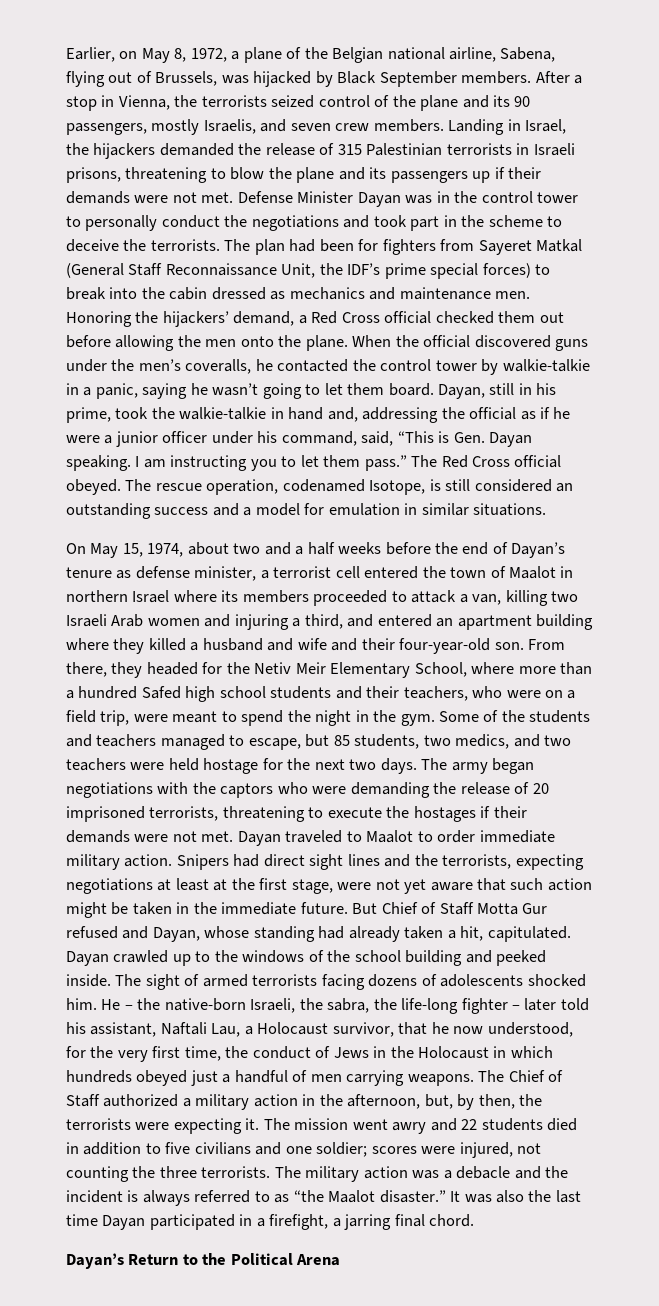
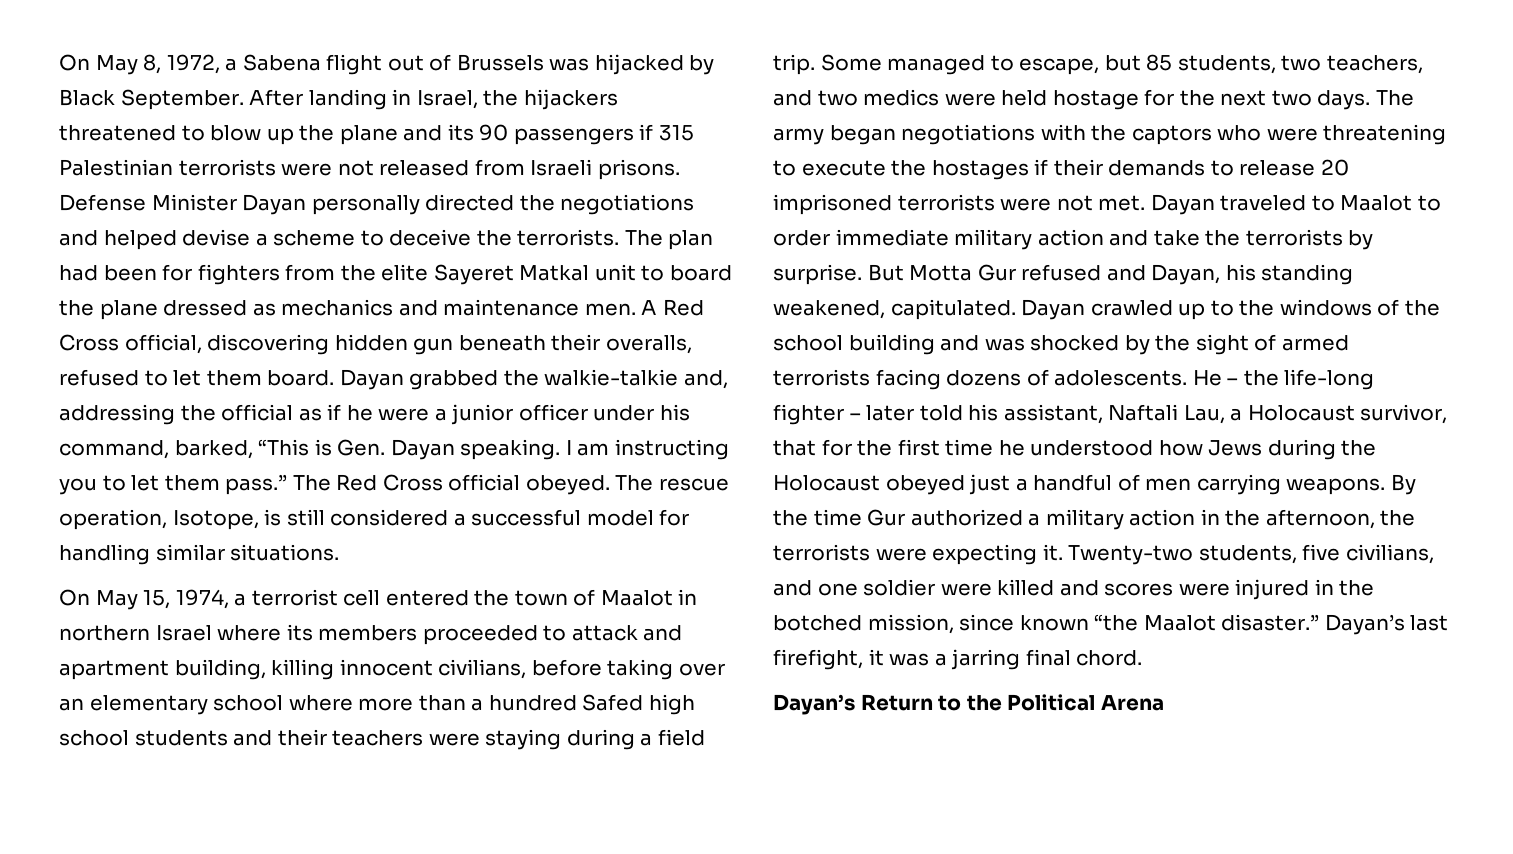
[66,47,138,62] Earlier, on -> [59,54,90,71] On
[243,47,556,63] [66,71,105,87] plane of the Belgian national airline, Sabena, flying -> [242,54,383,75] Sabena flight
[155,71,218,86] Brussels, -> [456,54,544,71] Brussels
[379,71,583,87] [66,95,390,111] September members. After a stop in Vienna, the terrorists seized control of -> [120,89,618,110] [59,125,294,145] September. After landing in Israel, the hijackers threatened to blow up
[66,119,567,135] [66,143,575,159] [66,167,542,183] [66,191,579,207] [66,215,485,231] passengers, mostly Israelis, and seven crew members. Landing in Israel, the hijackers demanded the release of 315 Palestinian terrorists in Israeli prisons, threatening to blow the plane and its passengers up if their demands were not met. Defense Minister Dayan was in the control tower to personally conduct the negotiations and took part in the -> [513,124,694,145] [59,159,680,180] [59,194,695,215] [59,229,268,250] passengers if 315 Palestinian terrorists were not released from Israeli prisons. Defense Minister Dayan personally directed the negotiations and helped devise a
[478,239,583,255] [66,263,551,279] [66,287,208,300] Sayeret Matkal (General Staff Reconnaissance Unit, the IDF’s prime special forces) to break into the cabin -> [340,264,732,285] [59,300,158,320] the elite Sayeret Matkal unit to board the plane
[66,311,564,327] [66,335,589,351] [66,359,590,375] [66,383,557,399] [66,407,324,423] Honoring the hijackers’ demand, a Red Cross official checked them out before allowing the men onto the plane. When the official discovered guns under the men’s coveralls, he contacted the control tower by walkie-talkie in a panic, saying he wasn’t going to let them board. Dayan, still in his prime, took the walkie-talkie in hand -> [641,299,704,316] [59,334,692,355] [59,369,679,390] A Red Cross official, discovering hidden gun beneath their overalls, refused to let them board. Dayan grabbed the walkie-talkie
[361,431,394,446] said, -> [174,440,253,459] barked,
[282,479,365,492] codenamed -> (167, 519) none
[556,483,574,492] [66,503,418,519] an outstanding success and a model for emulation in -> [453,509,690,526] [59,544,150,565] a successful model for handling
[187,542,566,558] [66,566,257,581] about two and a half weeks before the end of Dayan’s tenure as defense minister, -> (229, 599) none
[459,590,579,606] [66,614,594,630] [66,638,566,654] [66,662,467,678] a van, killing two Israeli Arab women and injuring a third, and entered an apartment building where they killed a husband and wife and their four-year-old son. From there, they headed for the Netiv Meir Elementary School, -> [643,625,683,641] [59,659,725,680] [59,695,284,715] and apartment building, killing innocent civilians, before taking over an elementary school
[403,686,576,701] [66,710,591,726] [66,734,157,747] teachers, who were on a field trip, were meant to spend the night in the gym. Some of the students and teachers -> [332,729,705,750] [773,54,882,75] teachers were staying during a field trip. Some
[455,734,510,749] medics, -> [1326,55,1423,74] teachers,
[66,758,126,771] teachers -> [863,89,940,106] medics
[350,782,549,798] [66,806,219,822] demanding the release of 20 imprisoned terrorists, -> (1318, 134) none
(130, 836) none -> [1210,159,1349,176] [773,194,995,215] to release 20 imprisoned terrorists
[124,854,584,870] [66,878,592,894] [66,902,474,918] action. Snipers had direct sight lines and the terrorists, expecting negotiations at least at the first stage, were not yet aware that such action might be taken in the immediate future. But Chief of Staff -> [1037,229,1374,250] [773,264,904,285] action and take the terrorists by surprise. But
[204,926,484,942] whose standing had already taken a hit, -> [1225,264,1354,285] [773,300,885,319] his standing weakened,
[496,950,547,966] [66,974,142,987] peeked inside. The -> [984,335,1191,355] was shocked by the
[440,974,586,987] [66,998,370,1013] adolescents shocked him. He – the native-born Israeli, the sabra, -> [1054,370,1239,386] adolescents. He –
[431,1022,573,1037] [66,1046,553,1062] [66,1070,132,1083] he now understood, for the very first time, the conduct of Jews in the Holocaust in which hundreds -> [821,439,1377,460] [773,475,880,491] for the first time he understood how Jews during the Holocaust
[478,1070,564,1082] [66,1094,100,1107] The Chief of Staff -> [1390,474,1416,495] [773,509,906,526] By the time Gur
[424,1094,515,1110] but, by then, -> (1375, 519) none
[263,1118,578,1134] [66,1142,542,1158] [66,1166,569,1182] [66,1190,581,1206] [66,1214,329,1230] The mission went awry and 22 students died in addition to five civilians and one soldier; scores were injured, not counting the three terrorists. The military action was a debacle and the incident is always referred to as “the Maalot disaster.” It was also the last time Dayan participated in a firefight, -> [1068,544,1434,565] [773,579,1375,600] [773,614,1449,635] [773,649,930,670] Twenty-two students, five civilians, and one soldier were killed and scores were injured in the botched mission, since known “the Maalot disaster.” Dayan’s last firefight, it was

